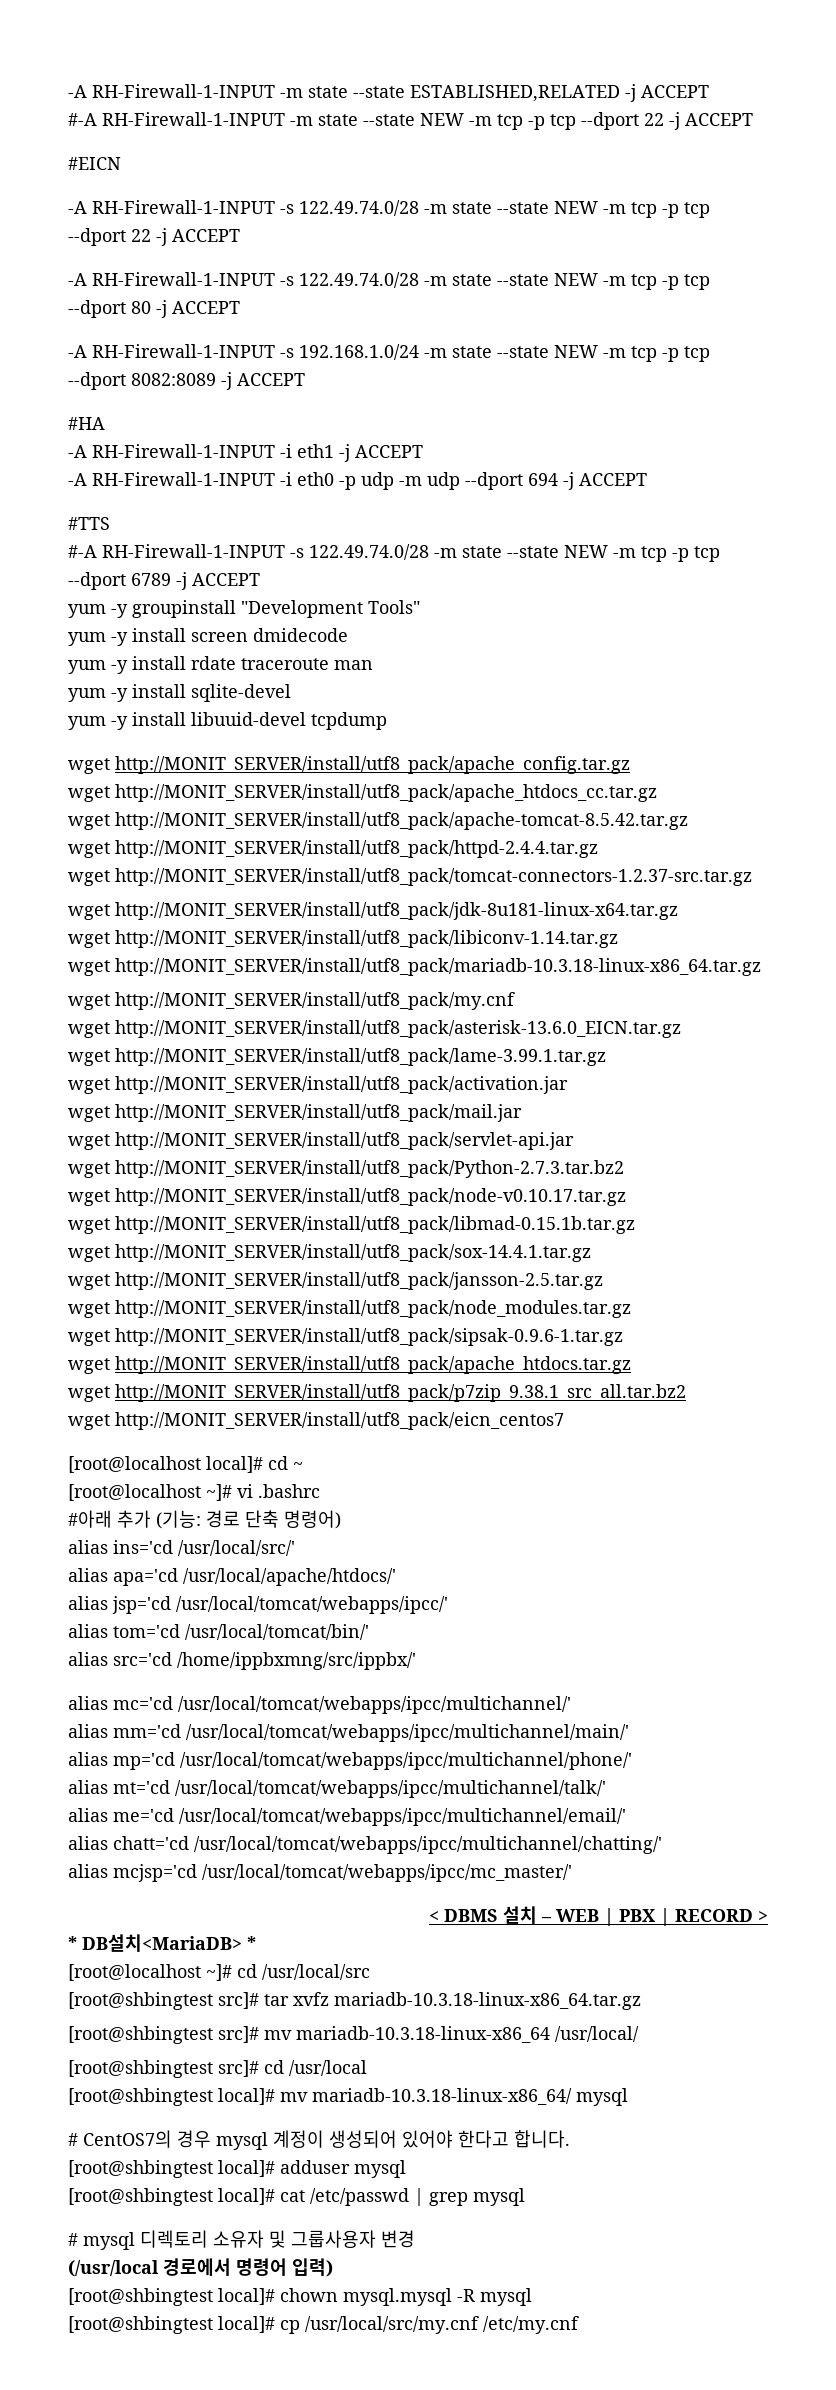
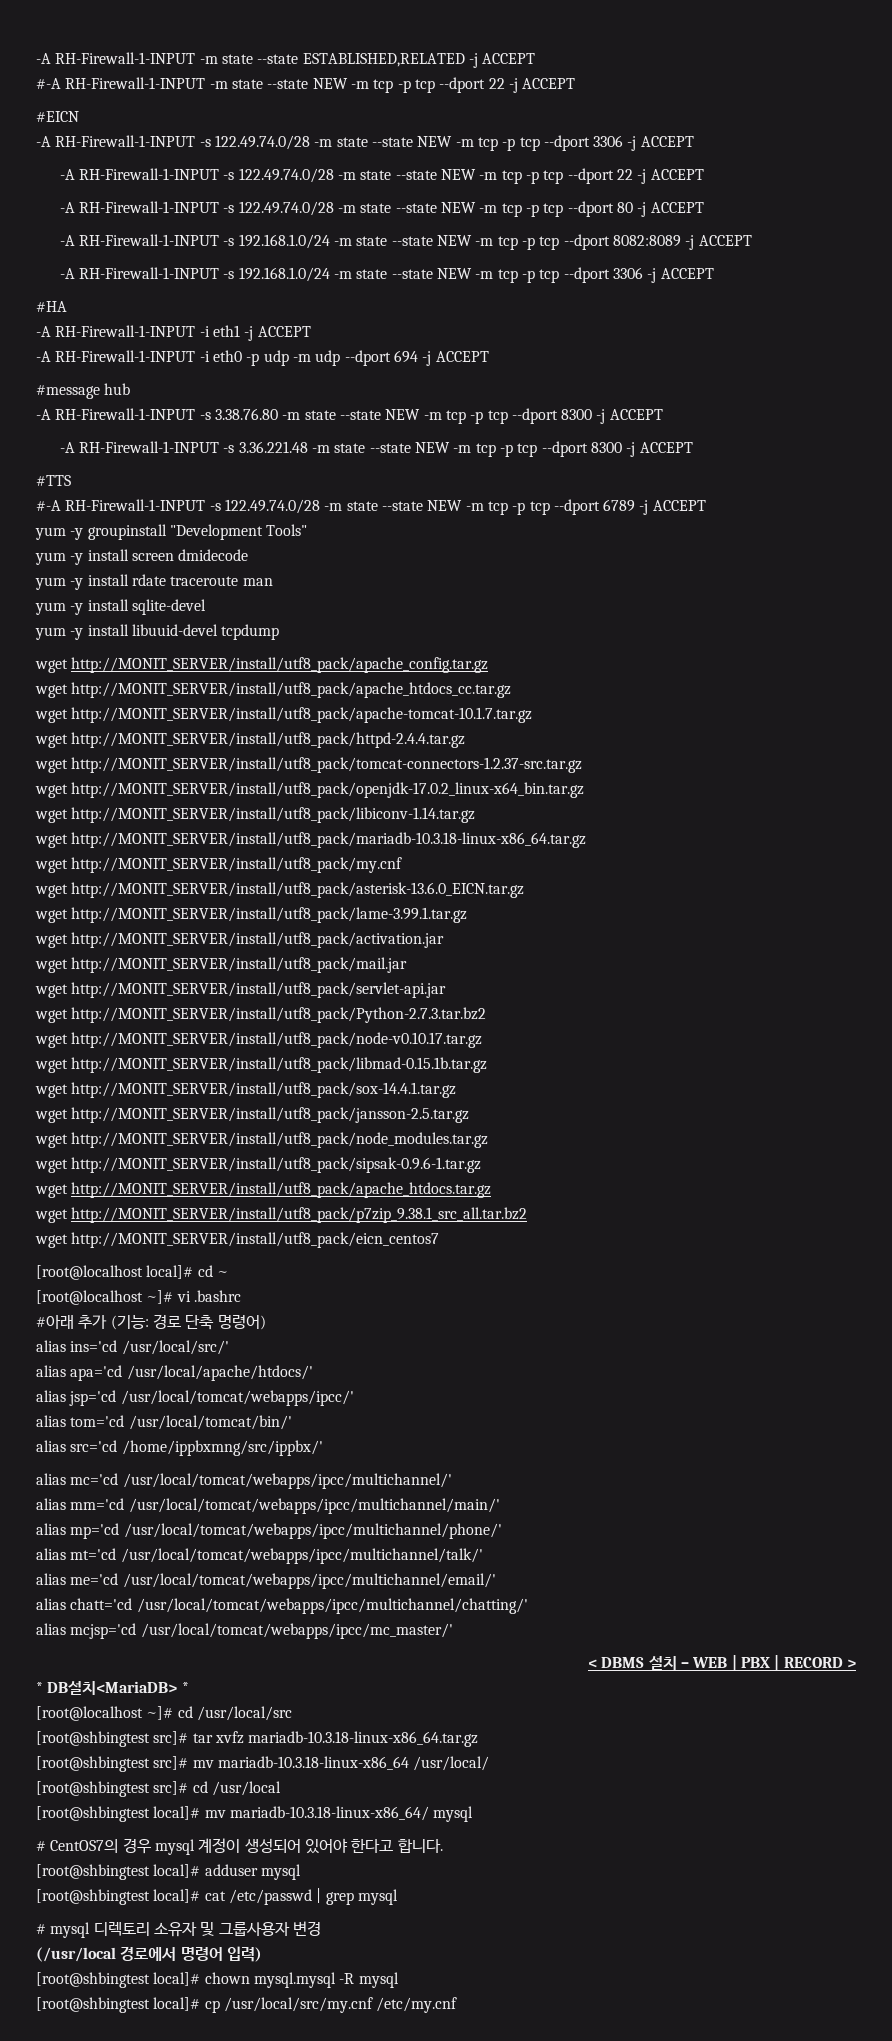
(121, 163) none -> [36,135,694,151] // -A RH-Firewall-1-INPUT -s 122.49.74.0/28 -m state --state NEW -m tcp -p tcp --dport 3306 -j ACCEPT
(305, 379) none -> [59,267,714,283] // -A RH-Firewall-1-INPUT -s 192.168.1.0/24 -m state --state NEW -m tcp -p tcp --dport 3306 -j ACCEPT
(647, 479) none -> [36,383,131,399] [36,408,663,424] [59,441,693,457] // #message hub // -A RH-Firewall-1-INPUT -s 3.38.76.80 -m state --state NEW -m tcp -p tcp --dport 8300 -j ACCEPT // -A RH-Firewall-1-INPUT -s 3.36.221.48 -m state --state NEW -m tcp -p tcp --dport 8300 -j ACCEPT
[115,812,688,830] http://MONIT_SERVER/install/utf8_pack/apache-tomcat-8.5.42.tar.gz -> [71,707,533,723] http://MONIT_SERVER/install/utf8_pack/apache-tomcat-10.1.7.tar.gz
[115,902,678,920] http://MONIT_SERVER/install/utf8_pack/jdk-8u181-linux-x64.tar.gz -> [71,782,585,798] http://MONIT_SERVER/install/utf8_pack/openjdk-17.0.2_linux-x64_bin.tar.gz

